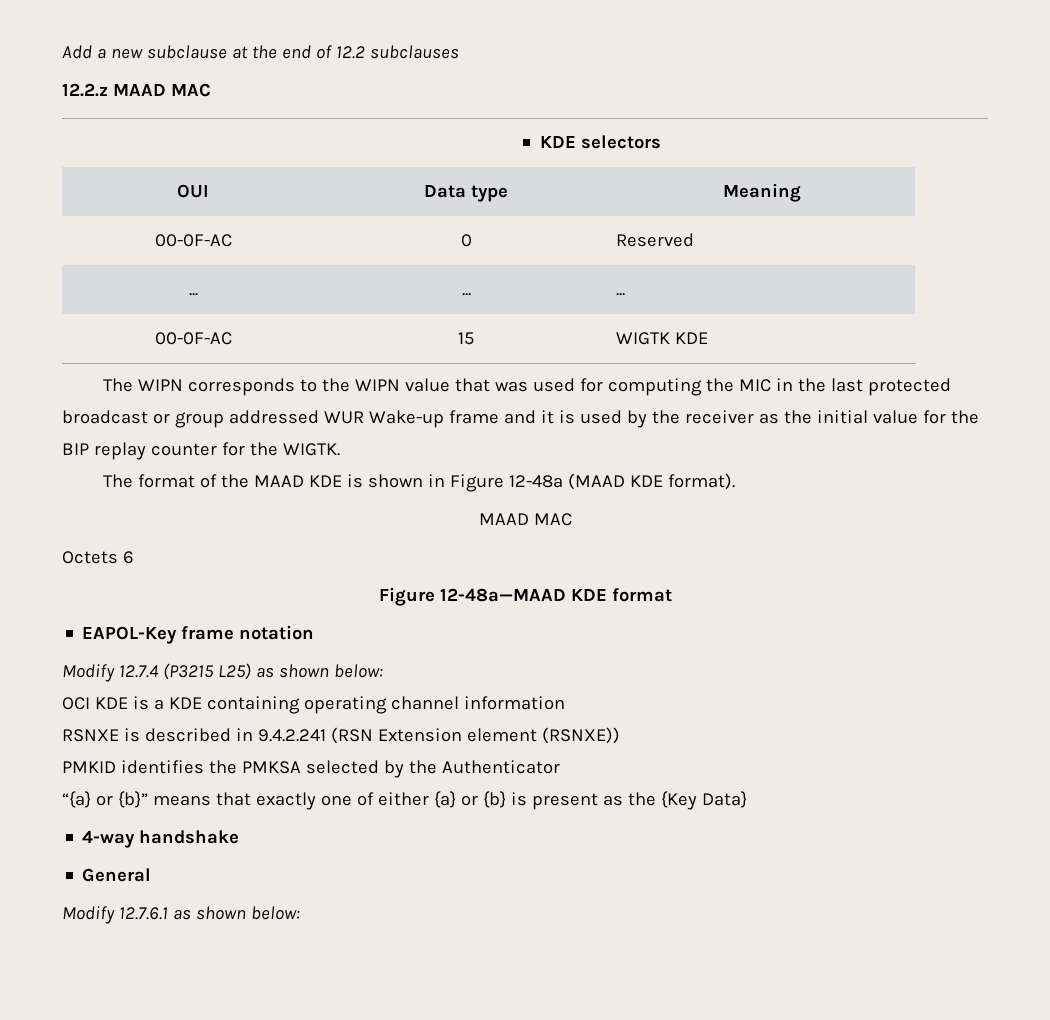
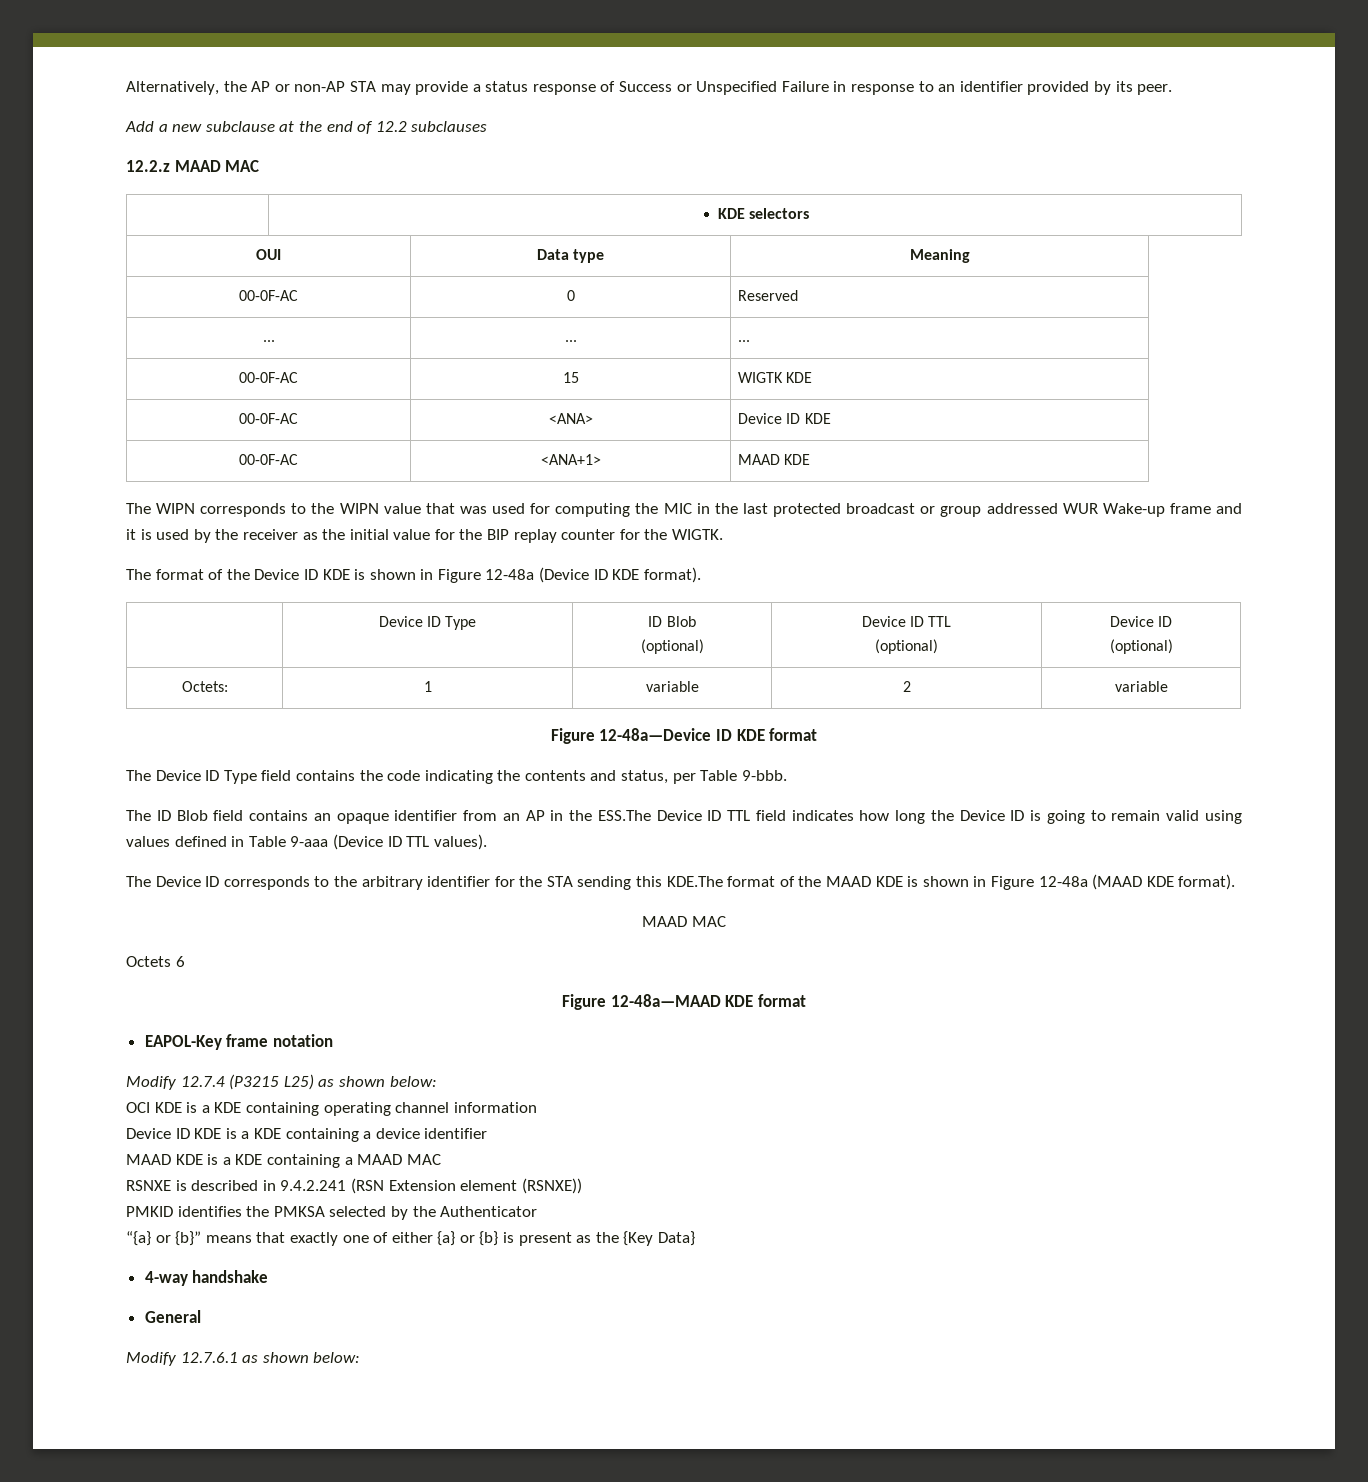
(62, 52) none -> [126,81,1173,95] Alternatively, the AP or non-AP STA may provide a status response of Success or Unspecified Failure in response to an identifier provided by its peer. //
(709, 338) none -> [239,413,298,424] [548,413,593,424] [738,413,831,424] [239,454,298,465] [540,454,601,465] [738,454,811,465] // 00-0F-AC | <ANA> | Device ID KDE // 00-0F-AC | <ANA+1> | MAAD KDE
(249, 481) none -> [254,567,701,583] [378,616,477,630] [648,616,696,627] [640,639,704,654] [861,616,952,627] [875,639,938,654] [1109,616,1173,627] [1109,639,1173,654] [181,681,228,692] [423,681,432,692] [645,681,699,692] [902,681,911,692] [1114,681,1168,692] [550,728,818,744] [126,770,787,784] [126,810,1242,824] [126,834,487,850] [126,876,822,890] Device ID KDE is shown in Figure 12-48a (Device ID KDE format). // | Device ID Type | ID Blob // (optional) | Device ID TTL // (optional) | Device ID // (optional) // Octets: | 1 | variable | 2 | variable // Figure 12-48a—Device ID KDE format // The Device ID Type field contains the code indicating the contents and status, per Table 9-bbb. // The ID Blob field contains an opaque identifier from an AP in the ESS.The Device ID TTL field indicates how long the Device ID is going to remain valid using values defined in Table 9-aaa (Device ID TTL values). // The Device ID corresponds to the arbitrary identifier for the STA sending this KDE.The format of the
(565, 703) none -> [126,1128,488,1142] [126,1154,441,1168] // Device ID KDE is a KDE containing a device identifier // MAAD KDE is a KDE containing a MAAD MAC

